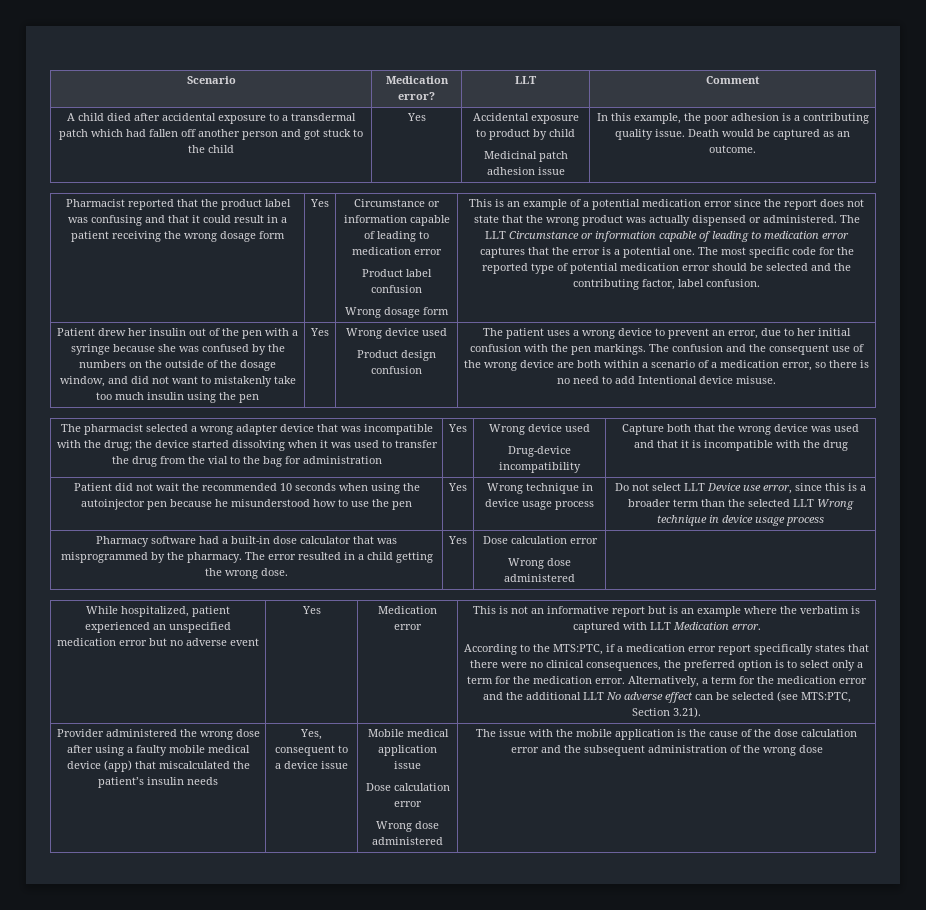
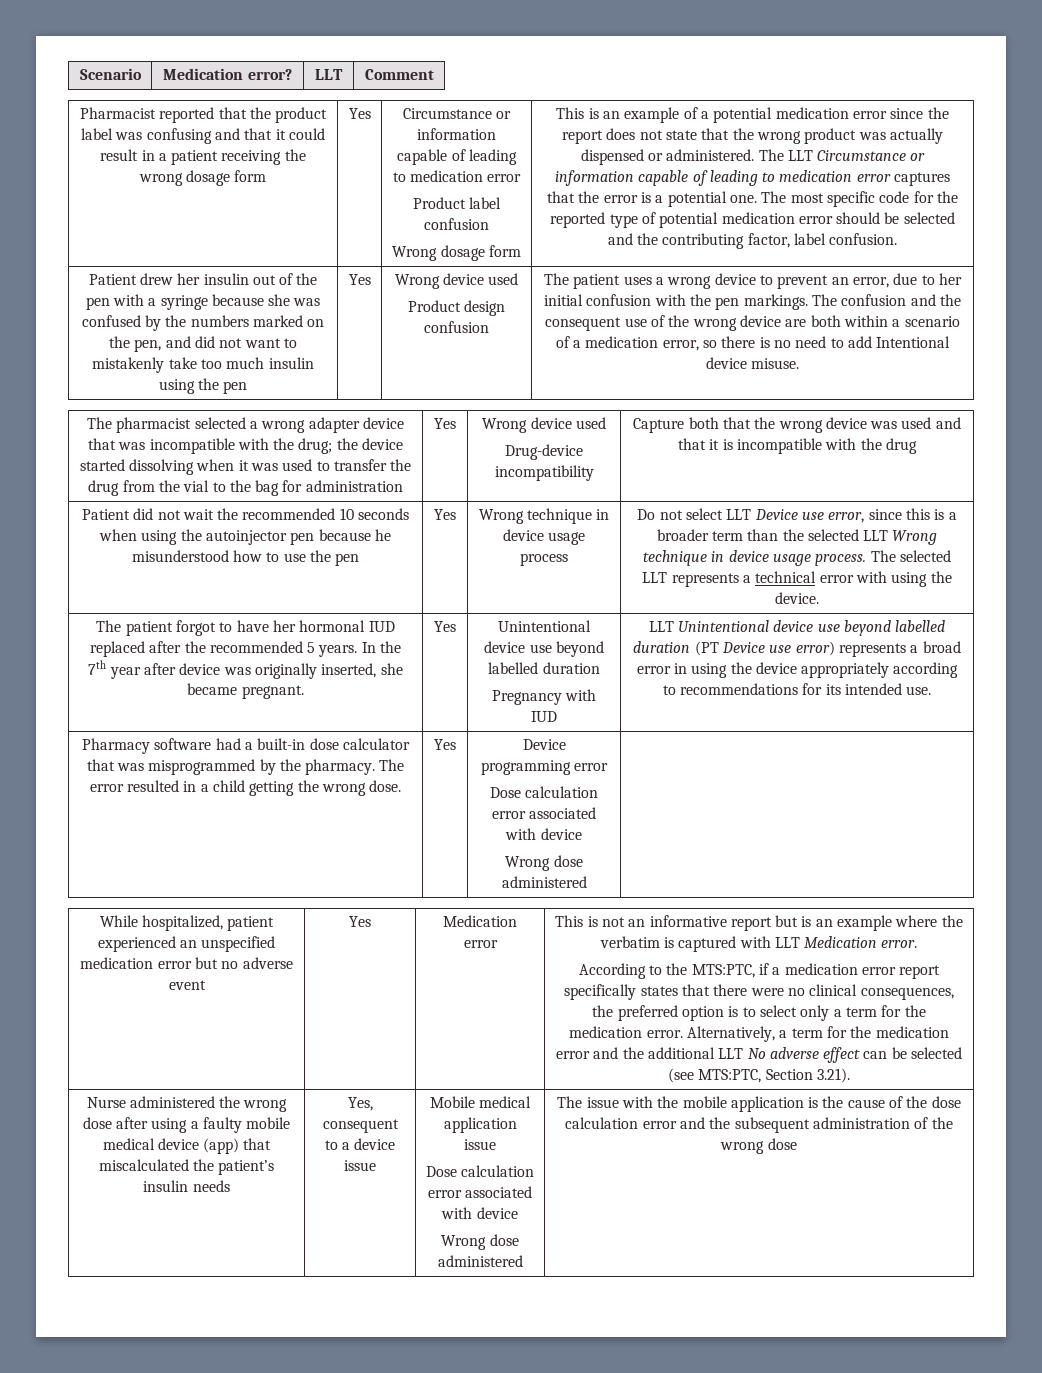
[66,113,356,124] [58,129,363,140] [188,145,234,153] [406,113,426,121] [472,113,579,124] [476,129,575,140] [483,151,568,162] [486,167,565,175] [596,113,869,124] [614,129,850,140] [708,145,756,153] // A child died after accidental exposure to a transdermal patch which had fallen off another person and got stuck to the child | Yes | Accidental exposure to product by child // Medicinal patch adhesion issue | In this example, the poor adhesion is a contributing quality issue. Death would be captured as an outcome. -> (434, 74) none
(126, 364) none -> [252,315,303,327] marked
[165,360,276,371] [59,376,105,387] outside of the dosage window, -> [134,339,162,352] pen,
[785,517,824,526] process -> [815,550,951,566] [642,571,952,587] [775,592,819,604] [96,620,395,636] [89,641,402,657] [88,660,403,679] [187,683,304,699] [434,621,456,632] [498,620,591,632] [484,641,604,657] [488,662,600,674] [491,689,597,705] [531,711,557,722] [648,620,946,636] [633,641,961,657] [636,662,959,678] [662,683,932,695] process. The selected LLT represents a technical error with using the device. // The patient forgot to have her hormonal IUD replaced after the recommended 5 years. In the 7th year after device was originally inserted, she became pregnant. | Yes | Unintentional device use beyond labelled duration // Pregnancy with IUD | LLT Unintentional device use beyond labelled duration (PT Device use error) represents a broad error in using the device appropriately according to recommendations for its intended use.
[482,536,598,544] Dose calculation error -> [522,739,566,750] [480,760,609,775] [489,786,599,798] [491,807,597,819] [505,828,582,840] Device programming error // Dose calculation error associated with device
[56,729,104,737] Provider -> [86,1097,126,1108] Nurse
(422, 804) none -> [465,1186,533,1198] [441,1207,518,1219] associated with device

